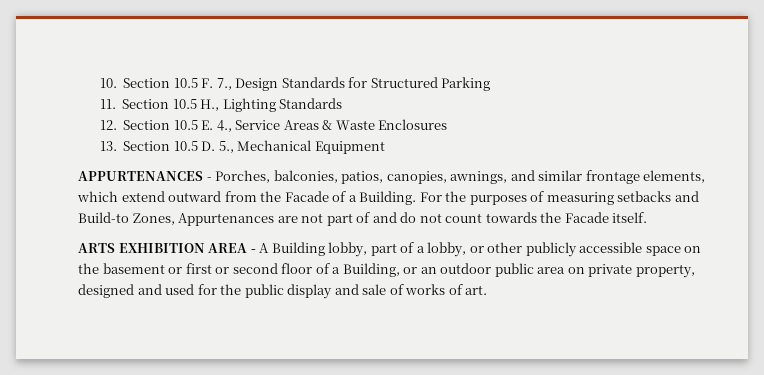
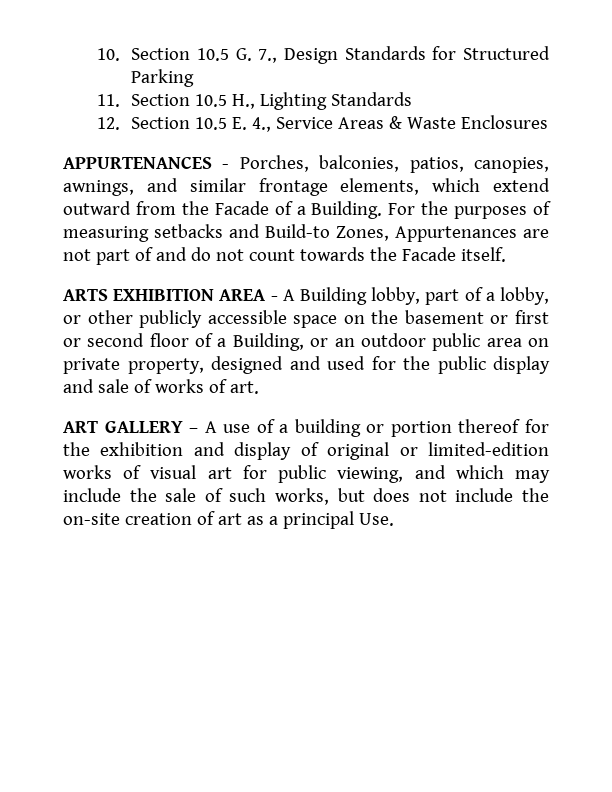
[201,78,214,88] F. -> [235,48,252,61] G.
[99,140,385,154] // 13. Section 10.5 D. 5., Mechanical Equipment -> (549, 122) none
(488, 290) none -> [63,419,549,437] [63,442,549,460] [63,465,550,483] [63,488,550,505] [63,511,394,529] // ART GALLERY – A use of a building or portion thereof for the exhibition and display of original or limited-edition works of visual art for public viewing, and which may include the sale of such works, but does not include the on-site creation of art as a principal Use.

